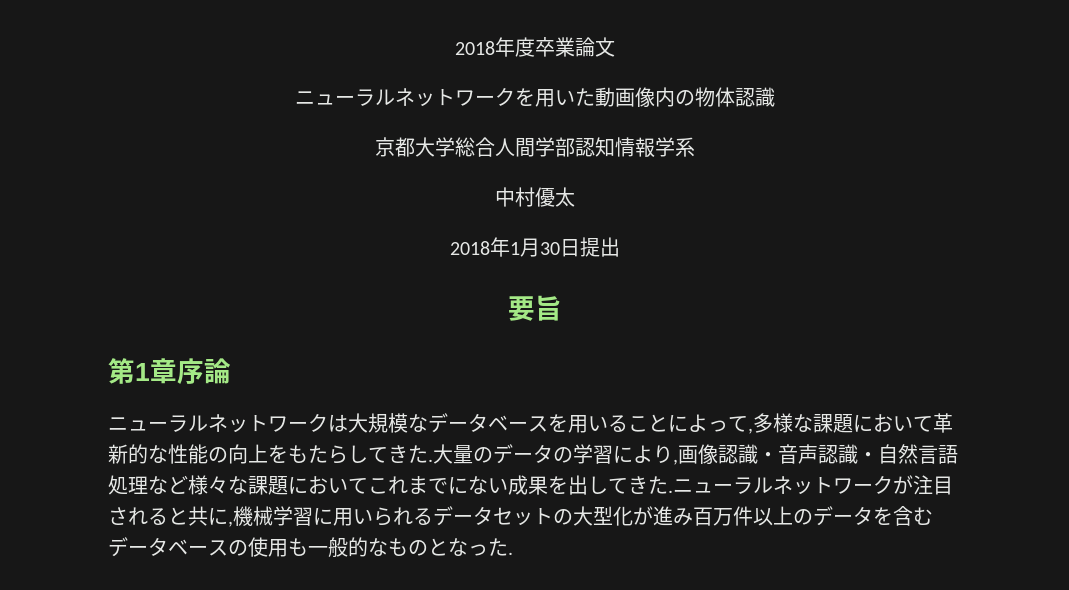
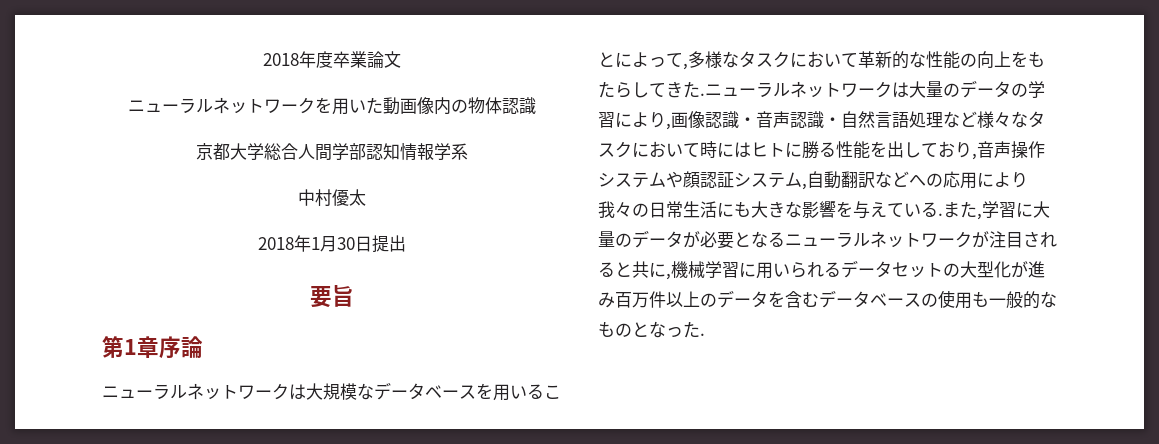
[813,414,853,433] 課題 -> [739,51,790,68] タスク
(433, 460) none -> [705,81,909,98] ニューラルネットワークは
[248,475,673,495] 課題においてこれまでにない成果を出してきた. -> [1028,111,1045,128] [598,141,1045,160] [598,171,1028,190] [598,201,1050,220] [598,230,785,249] タスクにおいて時にはヒトに勝る性能を出しており,音声操作システムや顔認証システム,自動翻訳などへの応用により我々の日常生活にも大きな影響を与えている.また,学習に大量のデータが必要となる

